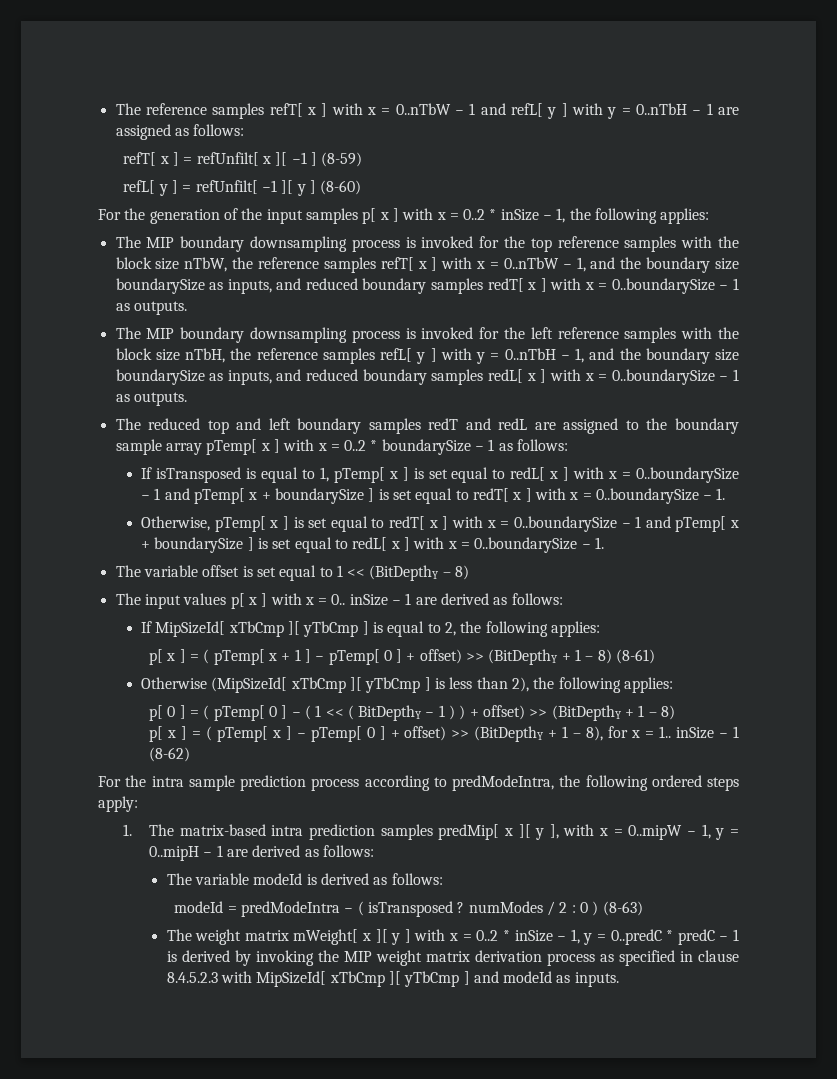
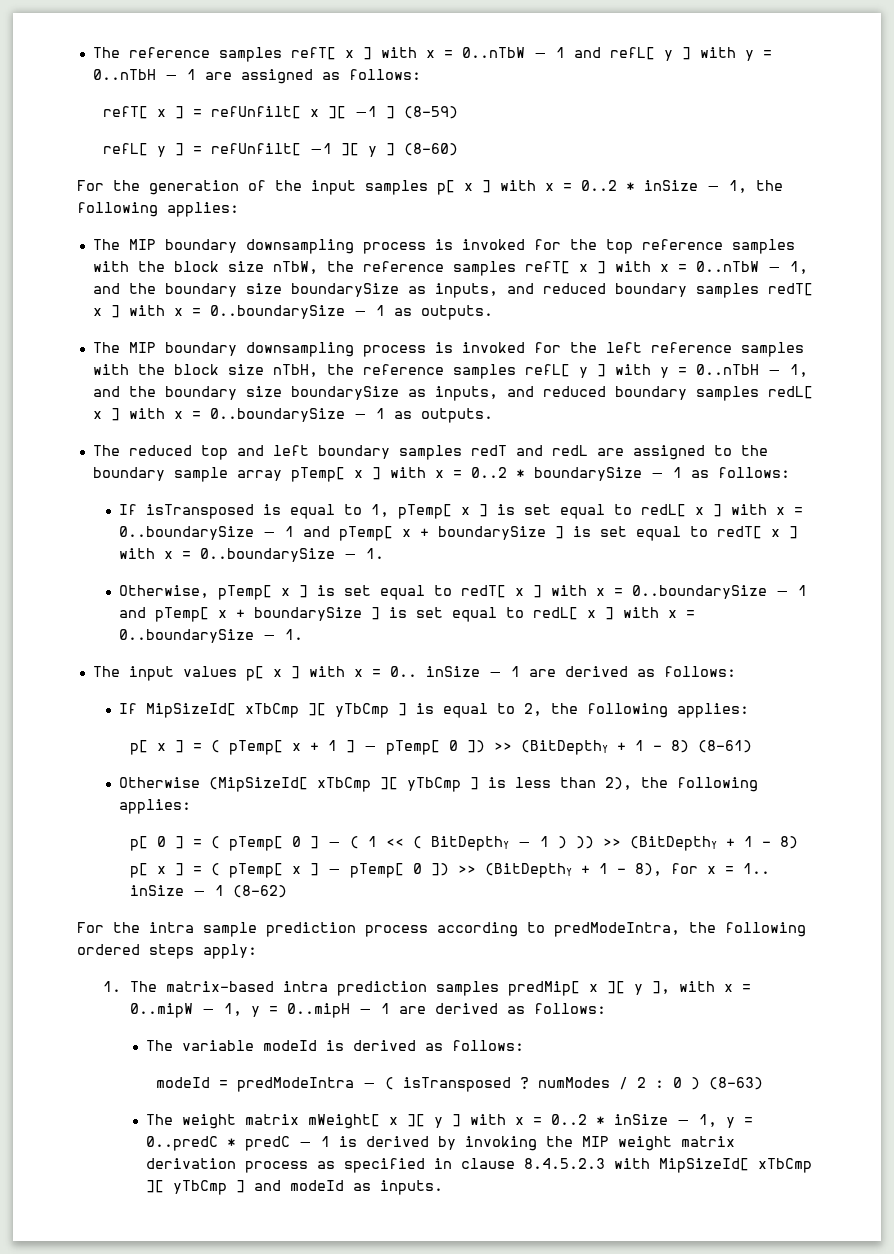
[115,565,470,581] // The variable offset is set equal to 1 << (BitDepthY – 8) -> (304, 634) none
[396,649,462,664] ] + offset) -> [466,740,485,753] ])
[459,705,526,720] ) + offset) -> [575,836,594,849] ))
[379,726,447,741] ] + offset) -> [430,863,449,876] ])

